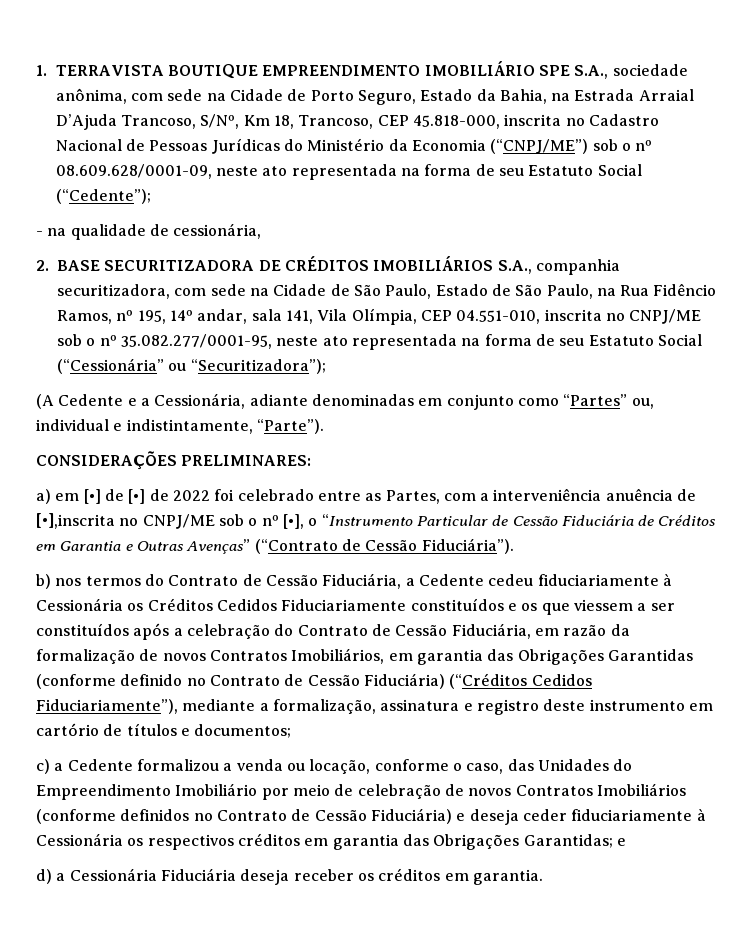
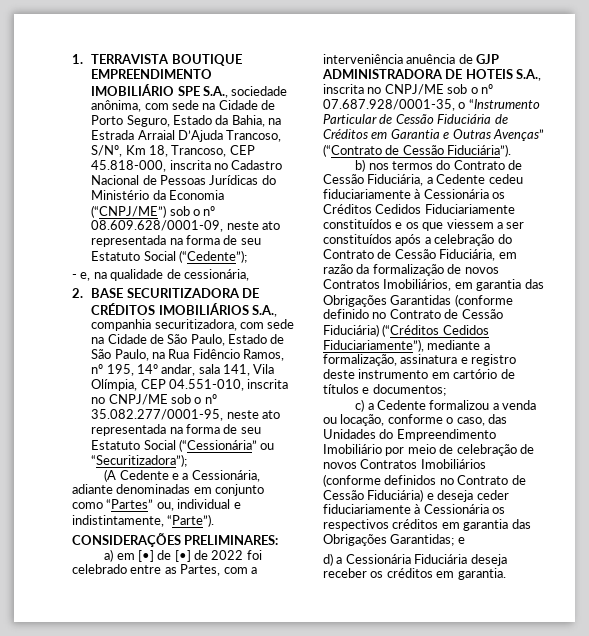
(43, 233) none -> [80,272,91,281] e,
[36,513,304,529] [•],inscrita no CNPJ/ME sob o nº [•], -> [476,54,500,64] [322,69,542,81] [323,84,493,95] [323,99,455,111] GJP ADMINISTRADORA DE HOTEIS S.A., inscrita no CNPJ/ME sob o nº 07.687.928/0001-35,

